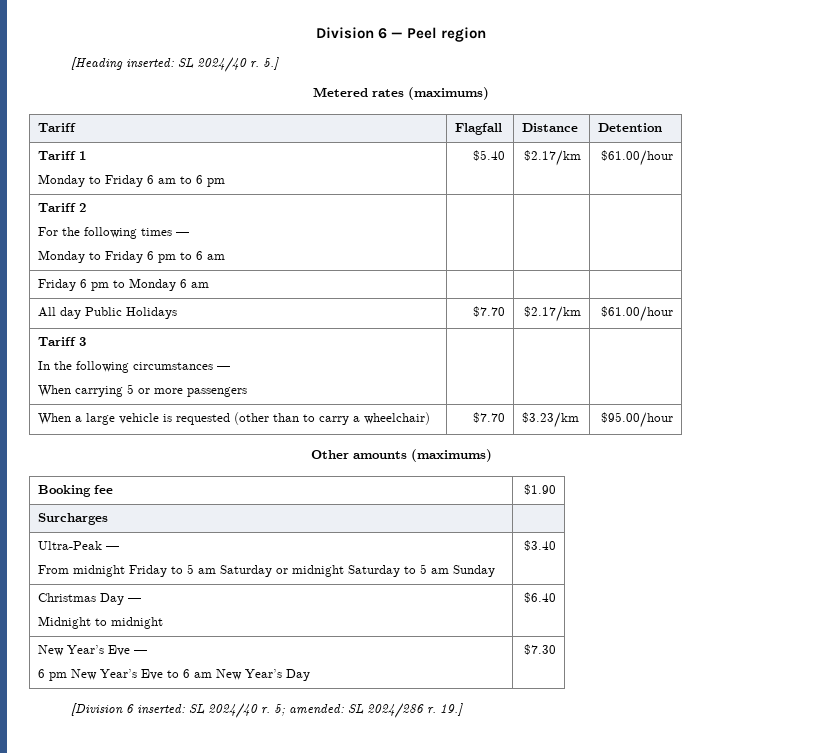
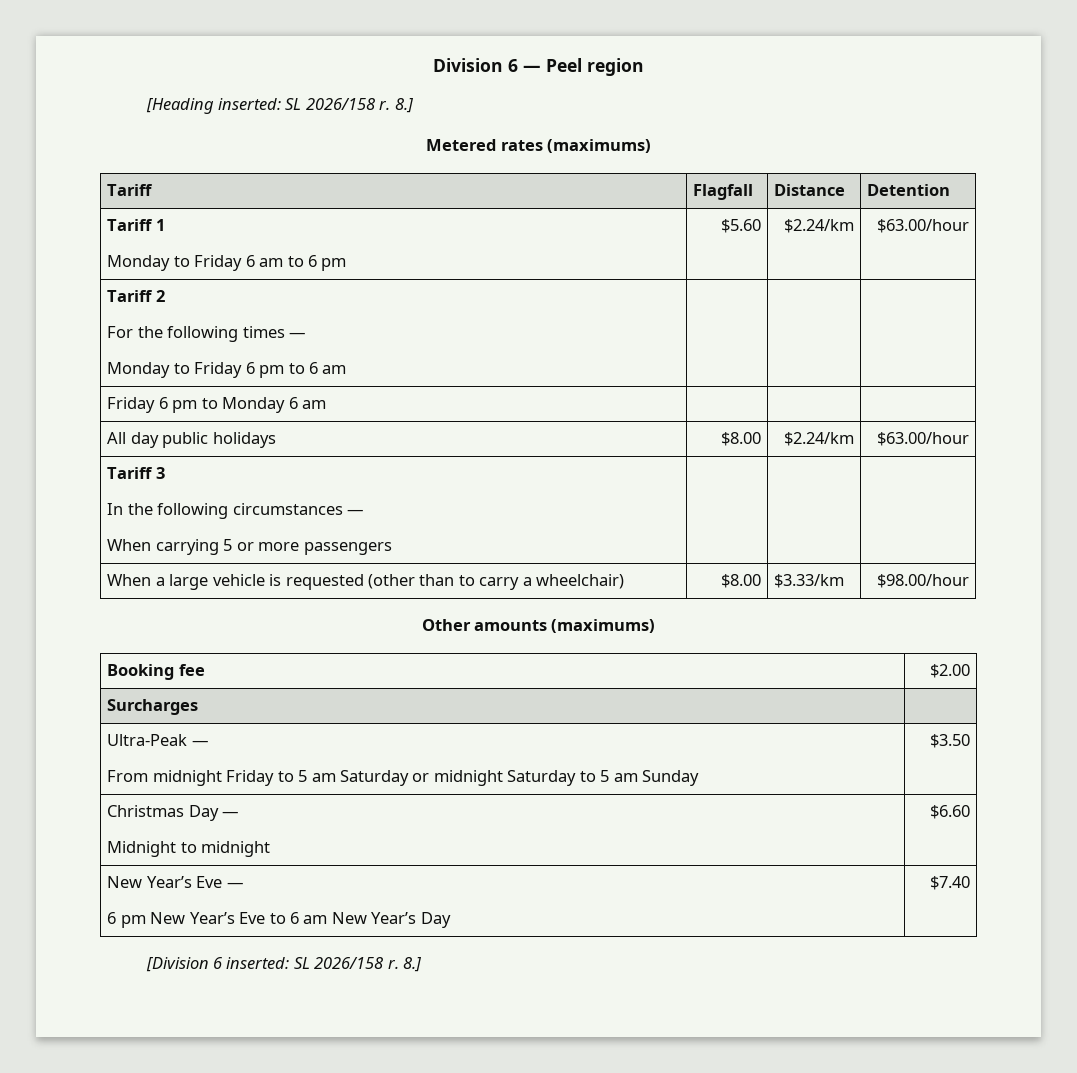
[197,57,280,72] 2024/40 r. 5.] -> [305,98,414,113] 2026/158 r. 8.]
[472,150,505,161] [523,150,581,166] [600,150,673,166] $5.40 | $2.17/km | $61.00/hour -> [720,219,761,233] [783,219,854,233] [876,219,969,233] $5.60 | $2.24/km | $63.00/hour
[85,307,178,319] [472,306,505,317] [523,306,581,322] [600,306,673,322] Public Holidays | $7.70 | $2.17/km | $61.00/hour -> [162,432,276,448] [720,432,761,446] [783,432,854,446] [876,432,969,446] public holidays | $8.00 | $2.24/km | $63.00/hour
[472,412,505,423] [522,412,580,428] [600,412,673,428] $7.70 | $3.23/km | $95.00/hour -> [720,574,761,588] [774,574,845,588] [876,574,969,588] $8.00 | $3.33/km | $98.00/hour
[523,484,556,495] $1.90 -> [929,664,970,678] $2.00
[523,540,556,551] $3.40 -> [929,734,970,748] $3.50
[523,592,556,603] $6.40 -> [929,805,970,819] $6.60
[523,644,556,655] $7.30 -> [929,876,970,890] $7.40
[208,703,464,718] 2024/40 r. 5; amended: SL 2024/286 r. 19.] -> [314,957,423,972] 2026/158 r. 8.]

